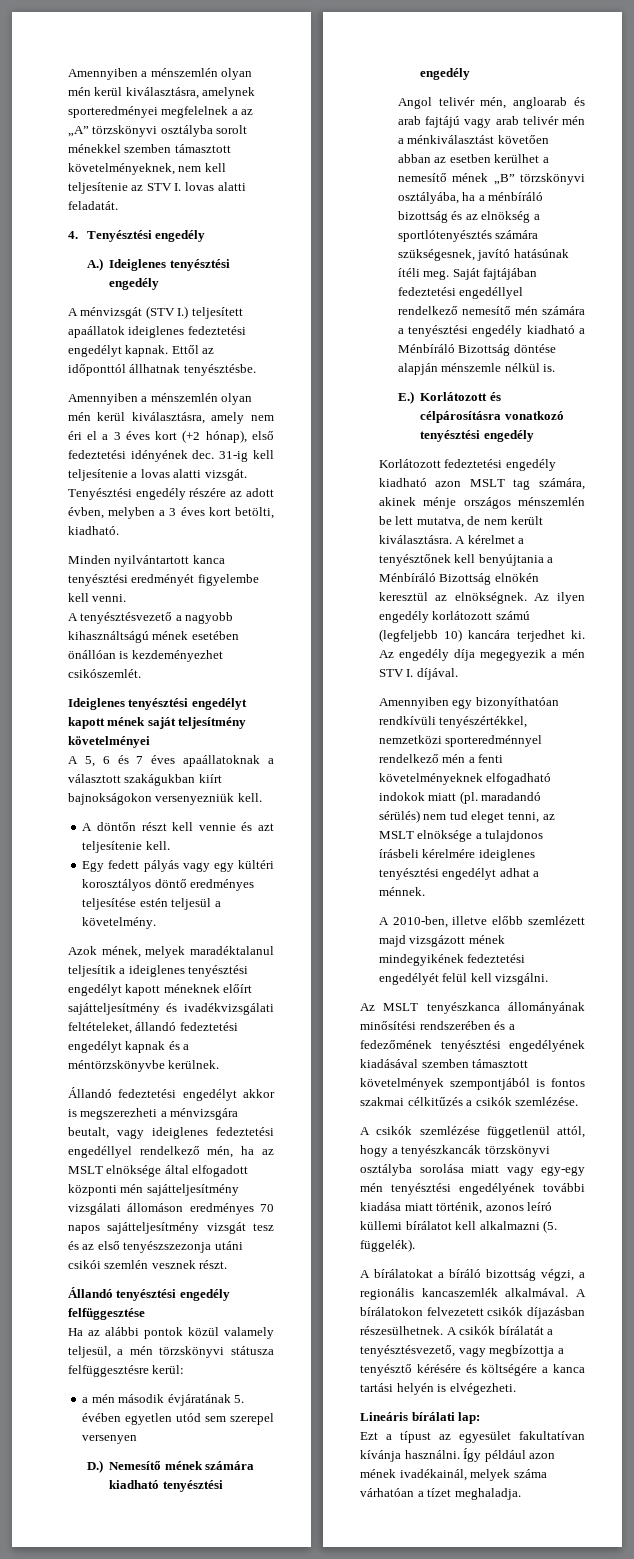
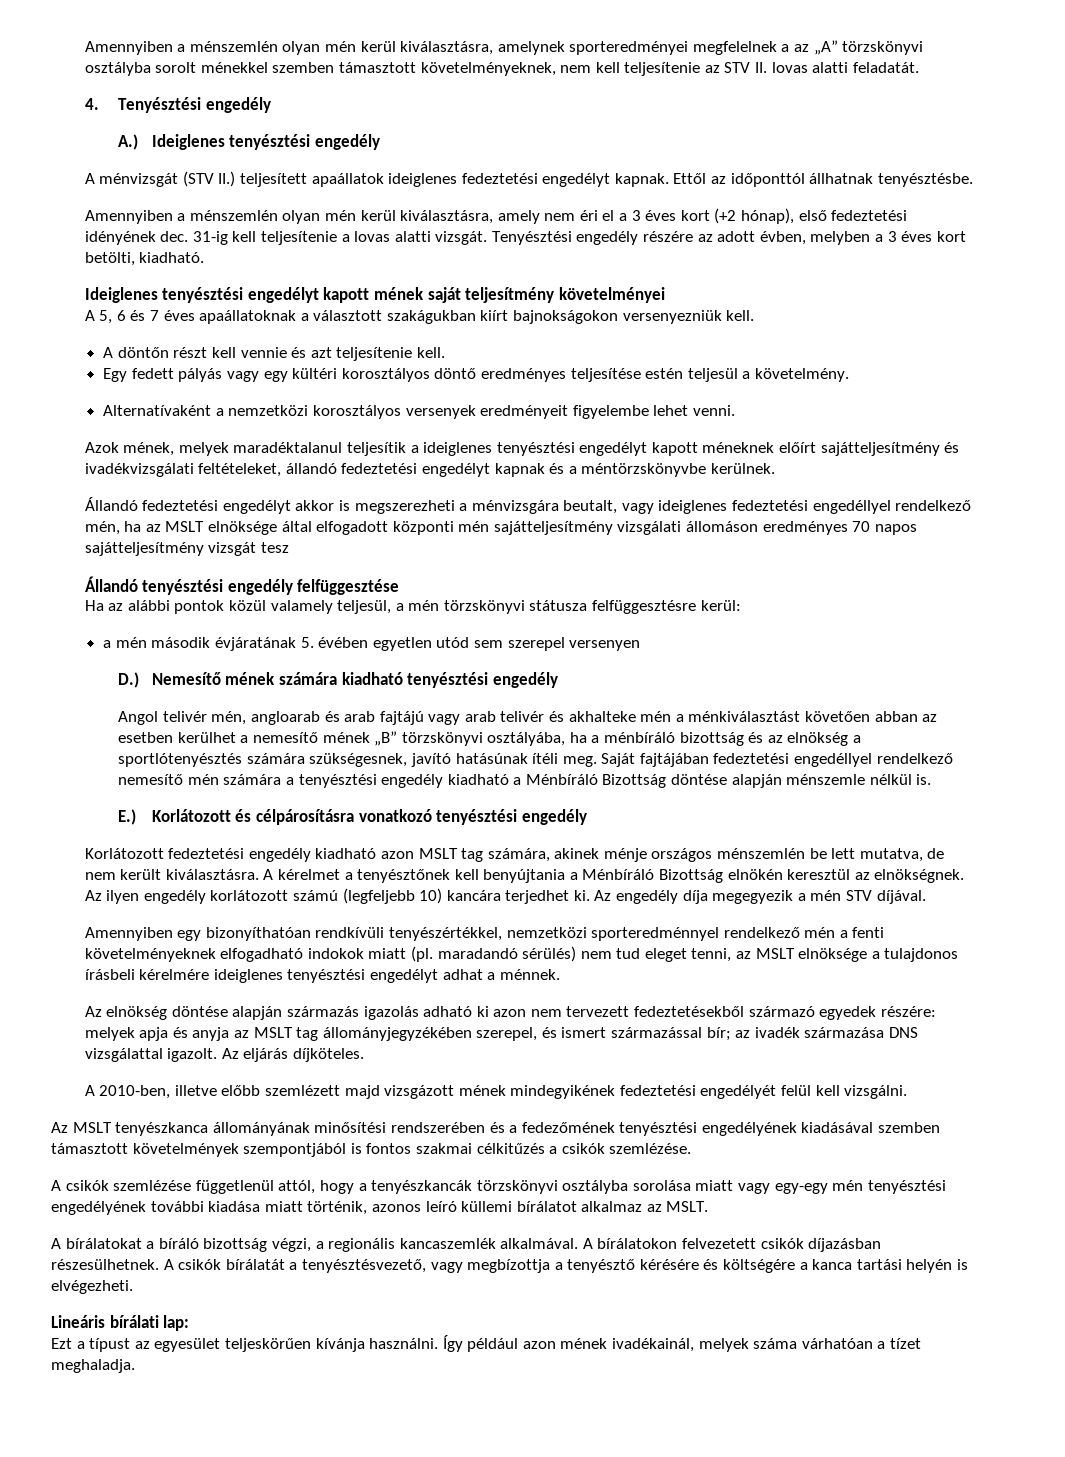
[174,183,182,191] I. -> [755,62,768,73] II.
[177,306,189,319] I.) -> [218,171,236,187] II.)
[67,555,225,567] [67,574,259,586] [67,593,127,602] [67,612,234,624] [67,631,239,643] [67,650,223,662] [67,669,141,678] // Minden nyilvántartott kanca tenyésztési eredményét figyelembe kell venni. // A tenyésztésvezető a nagyobb kihasználtságú mének esetében önállóan is kezdeményezhet csikószemlét. -> (205, 257) none
(157, 923) none -> [103,405,736,419] // Alternatívaként a nemzetközi korosztályos versenyek eredményeit figyelembe lehet venni.
[67,1241,243,1253] [67,1260,228,1269] és az első tenyészszezonja utáni csikói szemlén vesznek részt. -> (289, 547) none
(559, 120) none -> [549,711,636,722] és akhalteke
[406,669,414,677] I. -> (873, 895) none
(425, 891) none -> [84,1006,936,1020] [84,1027,919,1041] [84,1048,364,1062] // Az elnökség döntése alapján származás igazolás adható ki azon nem tervezett fedeztetésekből származó egyedek részére: melyek apja és anyja az MSLT tag állományjegyzékében szerepel, és ismert származással bír; az ivadék származása DNS vizsgálattal igazolt. Az eljárás díjköteles.
[455,1220,558,1233] [360,1239,415,1252] kell alkalmazni (5. függelék). -> [581,1201,709,1212] alkalmaz az MSLT.
[519,1431,585,1440] fakultatívan -> [224,1338,311,1352] teljeskörűen

